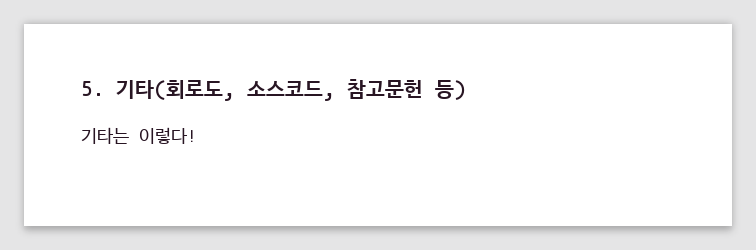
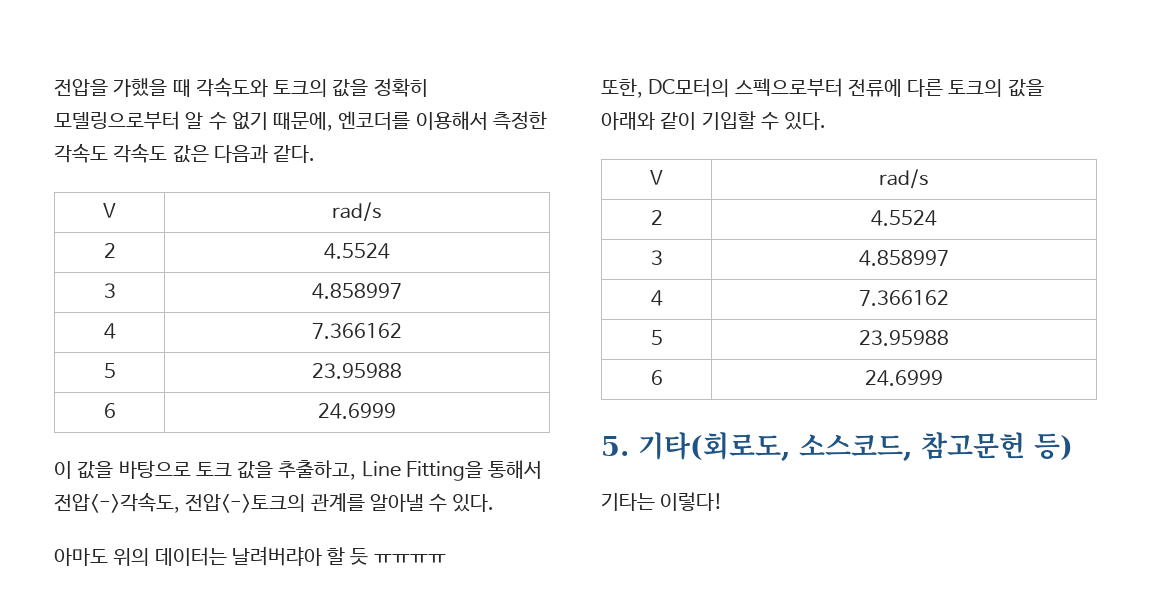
(81, 88) none -> [54,77,428,97] [54,111,547,131] [54,143,316,163] [103,203,116,218] [332,202,382,221] [103,243,116,258] [324,243,390,259] [103,283,116,298] [312,283,402,299] [103,323,116,339] [312,323,402,339] [103,363,116,378] [312,363,402,379] [103,403,116,418] [318,403,396,419] [54,460,543,481] [54,492,495,513] [54,546,446,566] [601,78,1044,98] [601,111,827,130] [650,170,663,185] [879,169,929,188] [650,210,663,225] [871,210,937,226] [650,250,663,265] [859,250,949,266] [650,290,663,306] [859,290,949,306] [650,330,663,345] [859,330,949,346] [650,370,663,385] [865,370,943,386] 전압을 가했을 때 각속도와 토크의 값을 정확히 모델링으로부터 알 수 없기 때문에, 엔코더를 이용해서 측정한 각속도 각속도 값은 다음과 같다. // V | rad/s // 2 | 4.5524 // 3 | 4.858997 // 4 | 7.366162 // 5 | 23.95988 // 6 | 24.6999 // 이 값을 바탕으로 토크 값을 추출하고, Line Fitting을 통해서 전압<->각속도, 전압<->토크의 관계를 알아낼 수 있다. // 아마도 위의 데이터는 날려버랴아 할 듯 ㅠㅠㅠㅠ // 또한, DC모터의 스펙으로부터 전류에 다른 토크의 값을 아래와 같이 기입할 수 있다. // V | rad/s // 2 | 4.5524 // 3 | 4.858997 // 4 | 7.366162 // 5 | 23.95988 // 6 | 24.6999 //

